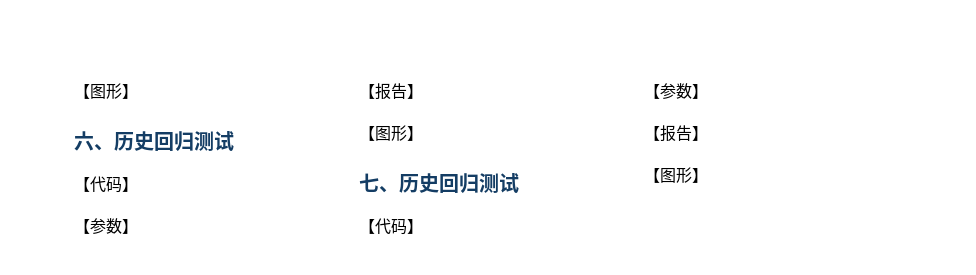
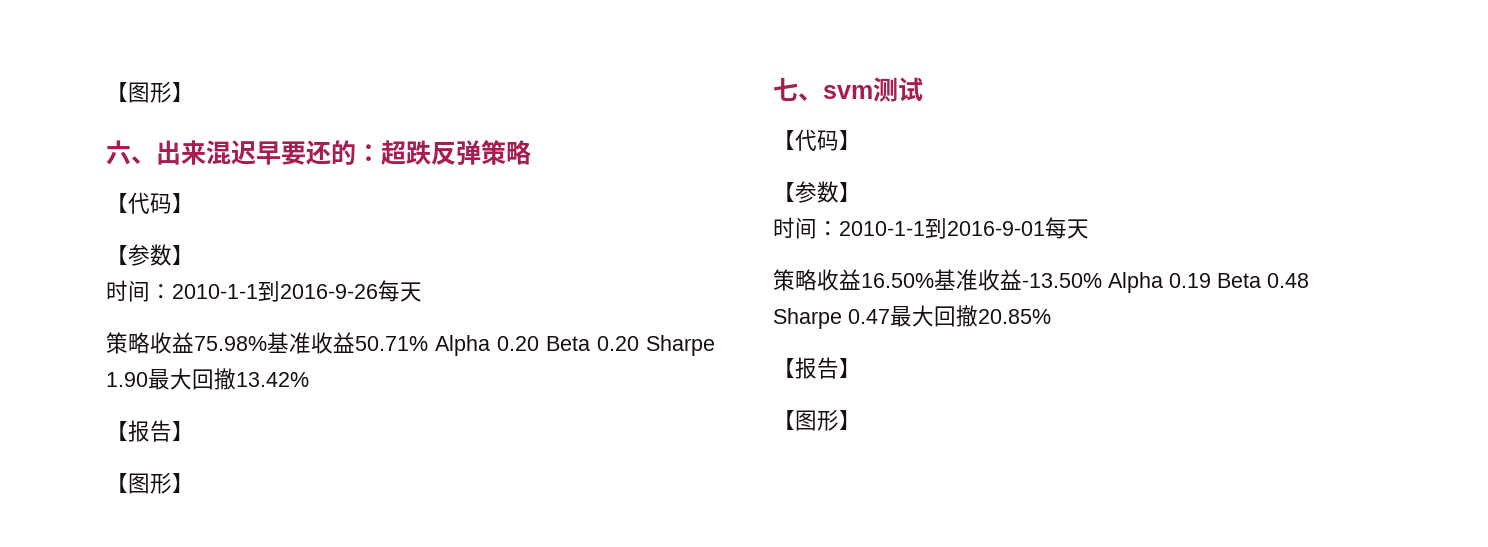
[114,131,234,152] [74,176,138,193] [74,218,138,234] [359,83,423,100] [359,125,423,141] [359,173,519,194] [359,218,423,235] [644,83,708,99] 历史回归测试 // 【代码】 // 【参数】 // 【报告】 // 【图形】 // 七、历史回归测试 // 【代码】 // 【参数】 -> [156,140,531,165] [106,192,194,214] [106,244,194,266] [106,280,422,302] [106,332,715,356] [106,368,309,390] [106,420,194,442] [106,472,194,494] [773,77,923,102] [773,129,861,151] [773,181,861,203] [773,217,1089,239] [773,269,1309,293] [773,305,1051,329] 出来混迟早要还的：超跌反弹策略 // 【代码】 // 【参数】 // 时间：2010-1-1到2016-9-26每天 // 策略收益75.98%基准收益50.71% Alpha 0.20 Beta 0.20 Sharpe 1.90最大回撤13.42% // 【报告】 // 【图形】 // 七、svm测试 // 【代码】 // 【参数】 // 时间：2010-1-1到2016-9-01每天 // 策略收益16.50%基准收益-13.50% Alpha 0.19 Beta 0.48 Sharpe 0.47最大回撤20.85%

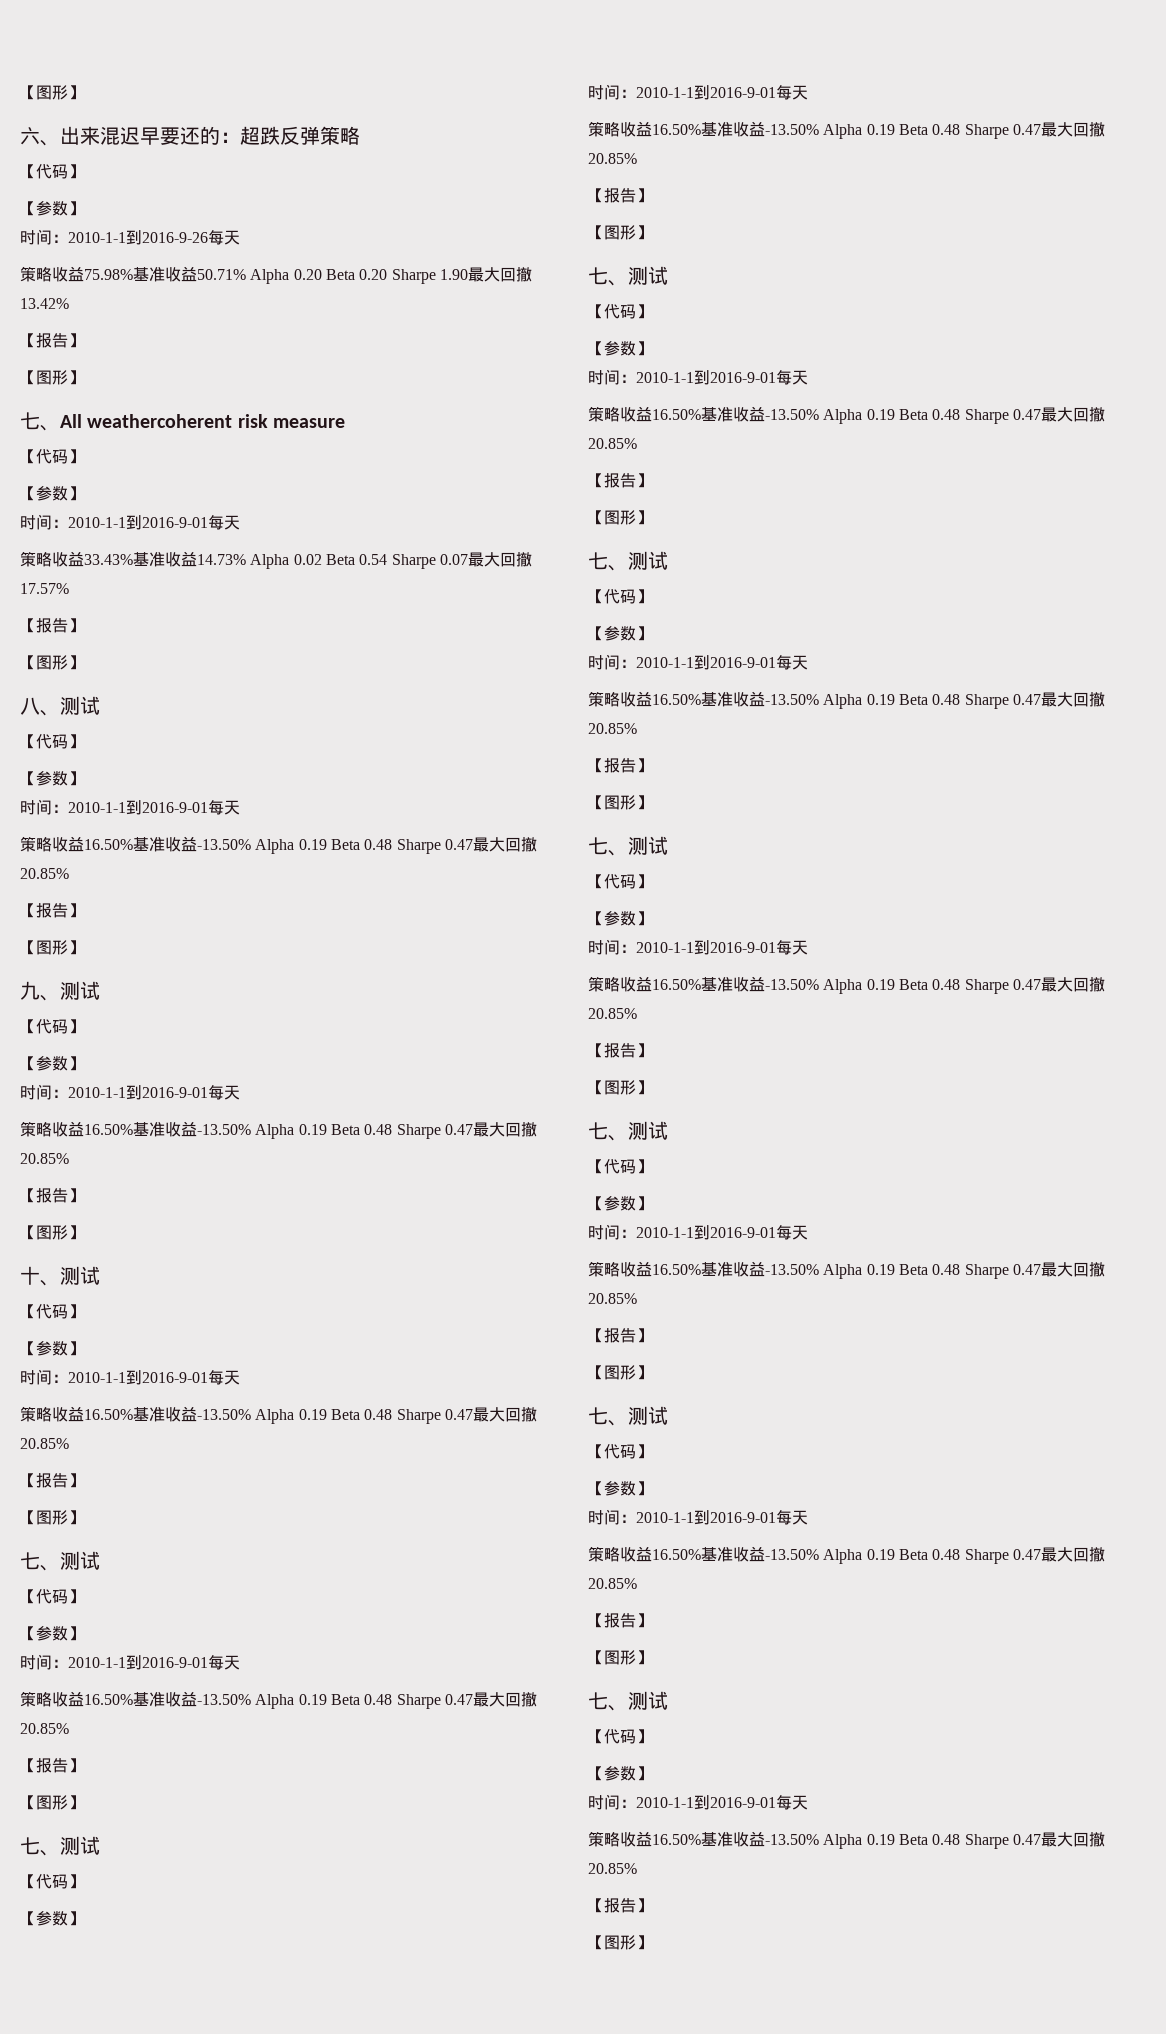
[823,85,873,99] svm -> [60,414,346,428] [20,449,84,464] [20,486,84,501] [20,514,240,530] [20,551,532,569] [20,583,69,594] [20,618,84,633] [20,655,84,670] [20,697,60,716] All weathercoherent risk measure // 【代码】 // 【参数】 // 时间：2010-1-1到2016-9-01每天 // 策略收益33.43%基准收益14.73% Alpha 0.02 Beta 0.54 Sharpe 0.07最大回撤17.57% // 【报告】 // 【图形】 // 八、
(861, 420) none -> [20,981,100,1001] [20,1019,84,1034] [20,1056,84,1071] [20,1084,240,1100] [20,1121,537,1139] [20,1153,69,1164] [20,1188,84,1203] [20,1225,84,1240] [20,1266,100,1286] [20,1304,84,1319] [20,1341,84,1356] [20,1369,240,1385] [20,1406,537,1424] [20,1438,69,1449] [20,1473,84,1488] [20,1510,84,1525] [20,1551,100,1571] [20,1589,84,1604] [20,1626,84,1641] [20,1654,240,1670] [20,1691,537,1709] [20,1723,69,1734] [20,1758,84,1773] [20,1795,84,1810] [20,1836,100,1856] [20,1874,84,1889] [20,1911,84,1926] [588,84,808,100] [588,121,1105,139] [588,153,637,164] [588,188,652,203] [588,225,652,240] [588,266,668,286] [588,304,652,319] [588,341,652,356] [588,369,808,385] [588,406,1105,424] [588,438,637,449] [588,473,652,488] [588,510,652,525] [588,551,668,571] [588,589,652,604] [588,626,652,641] [588,654,808,670] [588,691,1105,709] [588,723,637,734] [588,758,652,773] [588,795,652,810] [588,836,668,856] [588,874,652,889] [588,911,652,926] [588,939,808,955] [588,976,1105,994] [588,1008,637,1019] [588,1043,652,1058] [588,1080,652,1095] [588,1121,668,1141] [588,1159,652,1174] [588,1196,652,1211] [588,1224,808,1240] [588,1261,1105,1279] [588,1293,637,1304] [588,1328,652,1343] [588,1365,652,1380] [588,1406,668,1426] [588,1444,652,1459] [588,1481,652,1496] [588,1509,808,1525] [588,1546,1105,1564] [588,1578,637,1589] [588,1613,652,1628] [588,1650,652,1665] [588,1691,668,1711] [588,1729,652,1744] [588,1766,652,1781] [588,1794,808,1810] [588,1831,1105,1849] [588,1863,637,1874] [588,1898,652,1913] [588,1935,652,1950] // 九、测试 // 【代码】 // 【参数】 // 时间：2010-1-1到2016-9-01每天 // 策略收益16.50%基准收益-13.50% Alpha 0.19 Beta 0.48 Sharpe 0.47最大回撤20.85% // 【报告】 // 【图形】 // 十、测试 // 【代码】 // 【参数】 // 时间：2010-1-1到2016-9-01每天 // 策略收益16.50%基准收益-13.50% Alpha 0.19 Beta 0.48 Sharpe 0.47最大回撤20.85% // 【报告】 // 【图形】 // 七、测试 // 【代码】 // 【参数】 // 时间：2010-1-1到2016-9-01每天 // 策略收益16.50%基准收益-13.50% Alpha 0.19 Beta 0.48 Sharpe 0.47最大回撤20.85% // 【报告】 // 【图形】 // 七、测试 // 【代码】 // 【参数】 // 时间：2010-1-1到2016-9-01每天 // 策略收益16.50%基准收益-13.50% Alpha 0.19 Beta 0.48 Sharpe 0.47最大回撤20.85% // 【报告】 // 【图形】 // 七、测试 // 【代码】 // 【参数】 // 时间：2010-1-1到2016-9-01每天 // 策略收益16.50%基准收益-13.50% Alpha 0.19 Beta 0.48 Sharpe 0.47最大回撤20.85% // 【报告】 // 【图形】 // 七、测试 // 【代码】 // 【参数】 // 时间：2010-1-1到2016-9-01每天 // 策略收益16.50%基准收益-13.50% Alpha 0.19 Beta 0.48 Sharpe 0.47最大回撤20.85% // 【报告】 // 【图形】 // 七、测试 // 【代码】 // 【参数】 // 时间：2010-1-1到2016-9-01每天 // 策略收益16.50%基准收益-13.50% Alpha 0.19 Beta 0.48 Sharpe 0.47最大回撤20.85% // 【报告】 // 【图形】 // 七、测试 // 【代码】 // 【参数】 // 时间：2010-1-1到2016-9-01每天 // 策略收益16.50%基准收益-13.50% Alpha 0.19 Beta 0.48 Sharpe 0.47最大回撤20.85% // 【报告】 // 【图形】 // 七、测试 // 【代码】 // 【参数】 // 时间：2010-1-1到2016-9-01每天 // 策略收益16.50%基准收益-13.50% Alpha 0.19 Beta 0.48 Sharpe 0.47最大回撤20.85% // 【报告】 // 【图形】 // 七、测试 // 【代码】 // 【参数】 // 时间：2010-1-1到2016-9-01每天 // 策略收益16.50%基准收益-13.50% Alpha 0.19 Beta 0.48 Sharpe 0.47最大回撤20.85% // 【报告】 // 【图形】

